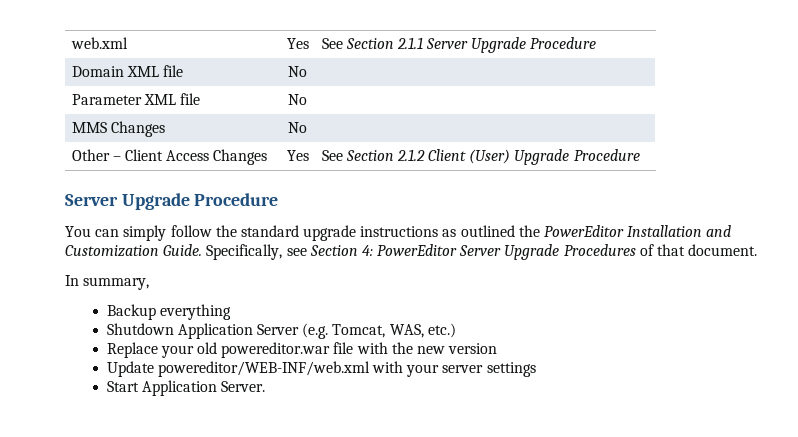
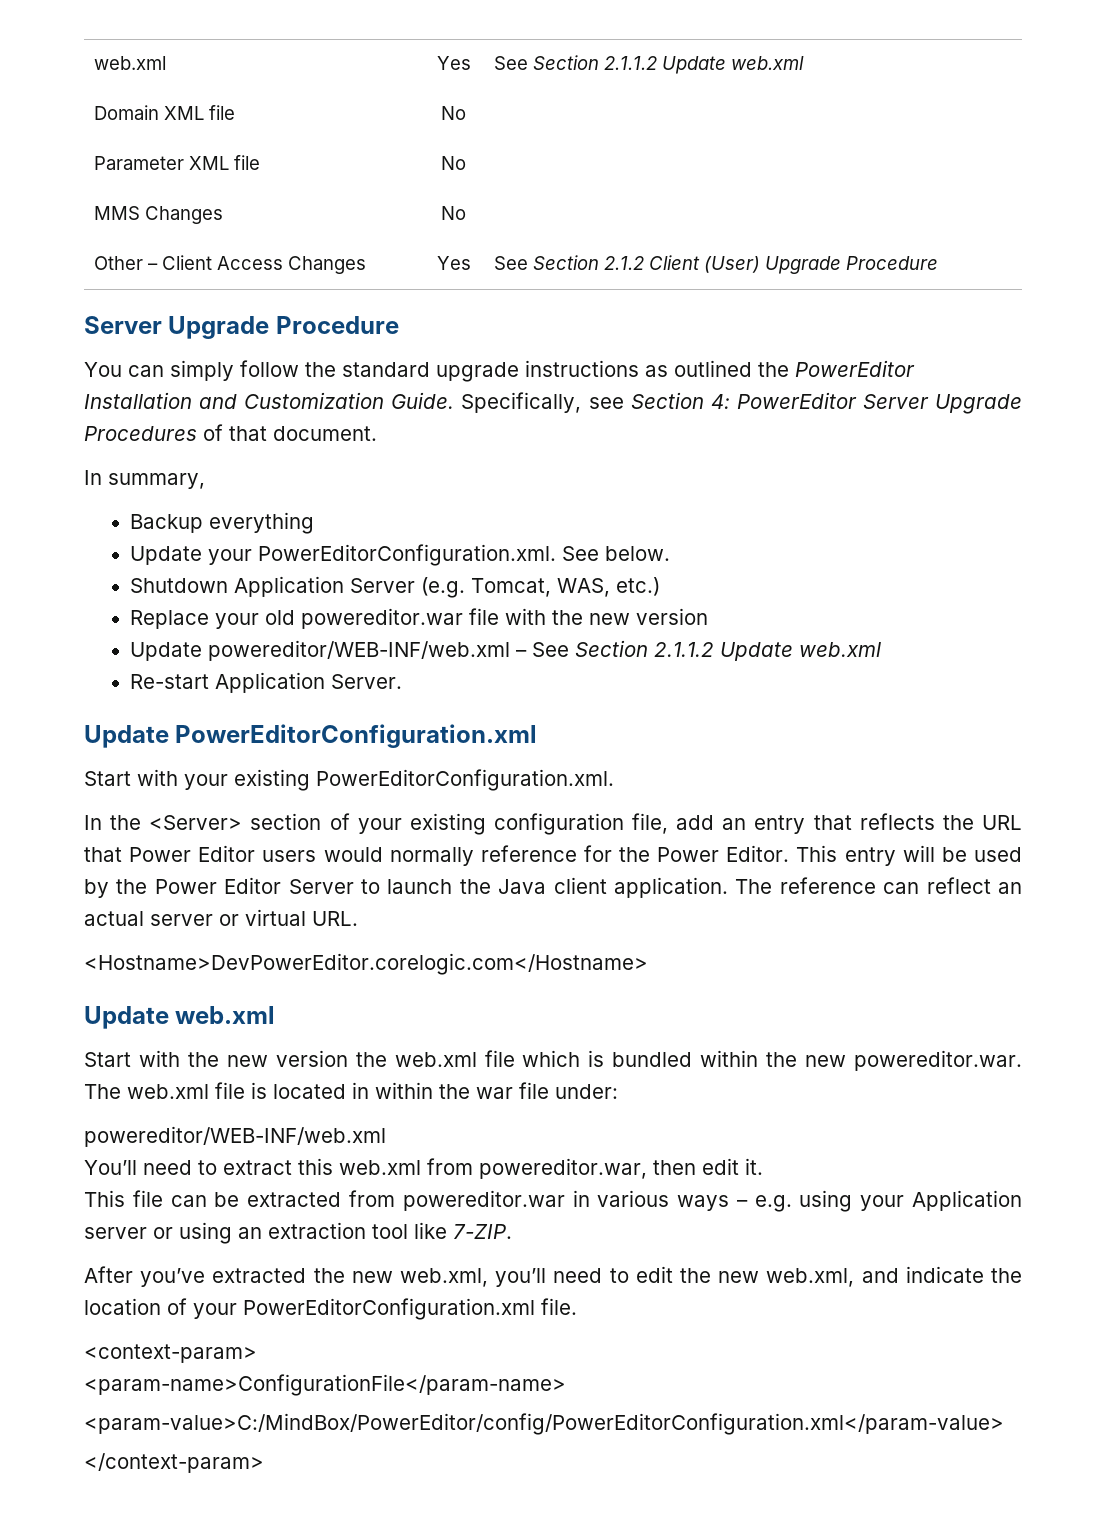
[396,37,597,53] 2.1.1 Server Upgrade Procedure -> [603,56,804,74] 2.1.1.2 Update web.xml
(231, 312) none -> [130,544,671,566] // Update your PowerEditorConfiguration.xml. See below.
[372,361,536,377] [106,380,266,396] with your server settings // Start Application Server. -> [516,640,882,661] [130,672,403,693] [84,724,538,748] [84,769,614,791] [84,813,1022,835] [84,845,1022,866] [84,877,1022,898] [84,909,358,926] [84,953,648,975] [84,1006,276,1029] [84,1050,1023,1071] [84,1082,618,1099] [84,1126,386,1147] [84,1158,763,1179] [84,1190,1023,1212] [84,1222,512,1244] [84,1266,1023,1287] [84,1298,577,1320] [84,1344,257,1363] [84,1374,566,1396] [84,1413,1004,1435] [84,1453,264,1473] – See Section 2.1.1.2 Update web.xml // Re-start Application Server. // Update PowerEditorConfiguration.xml // Start with your existing PowerEditorConfiguration.xml. // In the <Server> section of your existing configuration file, add an entry that reflects the URL that Power Editor users would normally reference for the Power Editor. This entry will be used by the Power Editor Server to launch the Java client application. The reference can reflect an actual server or virtual URL. // <Hostname>DevPowerEditor.corelogic.com</Hostname> // Update web.xml // Start with the new version the web.xml file which is bundled within the new powereditor.war. The web.xml file is located in within the war file under: // powereditor/WEB-INF/web.xml // You’ll need to extract this web.xml from powereditor.war, then edit it. // This file can be extracted from powereditor.war in various ways – e.g. using your Application server or using an extraction tool like 7-ZIP. // After you’ve extracted the new web.xml, you’ll need to edit the new web.xml, and indicate the location of your PowerEditorConfiguration.xml file. // <context-param> // <param-name>ConfigurationFile</param-name> // <param-value>C:/MindBox/PowerEditor/config/PowerEditorConfiguration.xml</param-value> // </context-param>

